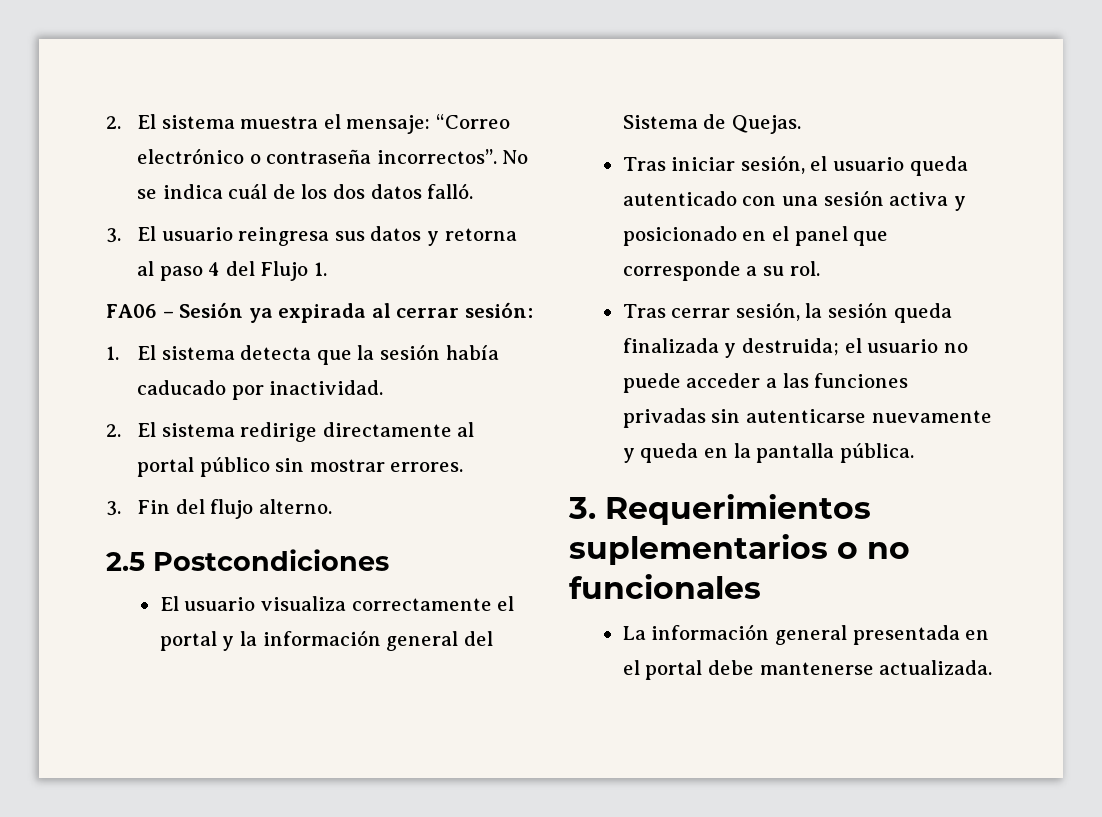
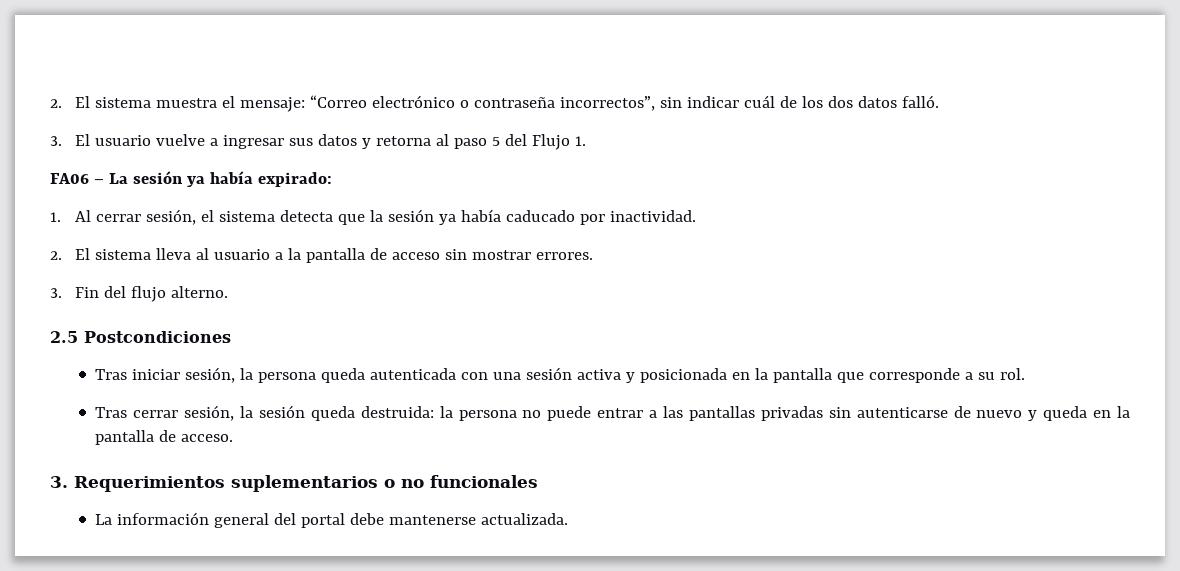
[376,149,529,164] [137,184,223,199] incorrectos”. No se indica -> [559,96,739,111] incorrectos”, sin indicar
[238,227,330,246] reingresa -> [156,134,285,149] vuelve a ingresar
[208,262,221,276] 4 -> [491,137,500,146] 5
[179,302,533,323] [106,345,157,360] Sesión ya expirada al cerrar sesión: // 1. El -> [108,171,332,187] [50,209,215,225] La sesión ya había expirado: // 1. Al cerrar sesión, el
(441, 352) none -> [438,214,456,225] ya
[240,422,475,442] [137,457,270,477] redirige directamente al portal público -> [156,248,440,263] lleva al usuario a la pantalla de acceso
[159,596,515,611] [159,630,493,651] [622,114,801,134] // El usuario visualiza correctamente el portal y la información general del Sistema de Quejas. -> (231, 337) none
[810,156,968,176] [622,191,737,206] el usuario queda autenticado -> [240,368,457,383] la persona queda autenticada
[622,226,848,246] posicionado en el panel -> [640,368,833,383] posicionada en la pantalla
[622,338,939,358] finalizada y destruida; el usuario -> [360,406,517,421] destruida: la persona
[686,373,761,388] acceder -> [597,408,644,418] entrar
[814,373,909,388] funciones -> [688,406,755,421] pantallas
[871,410,992,423] nuevamente -> [953,406,1023,418] de nuevo
[839,443,914,463] pública. -> [159,430,234,442] de acceso.
[852,625,990,645] [622,660,640,675] presentada en el -> [274,513,297,525] del

